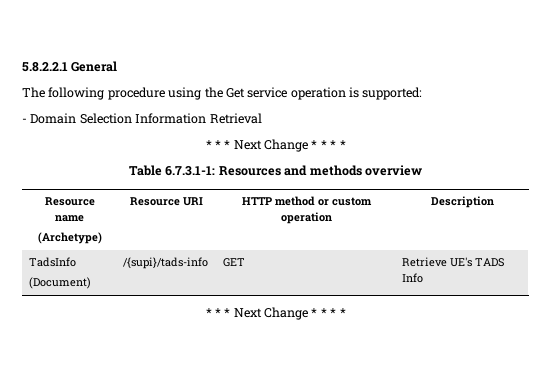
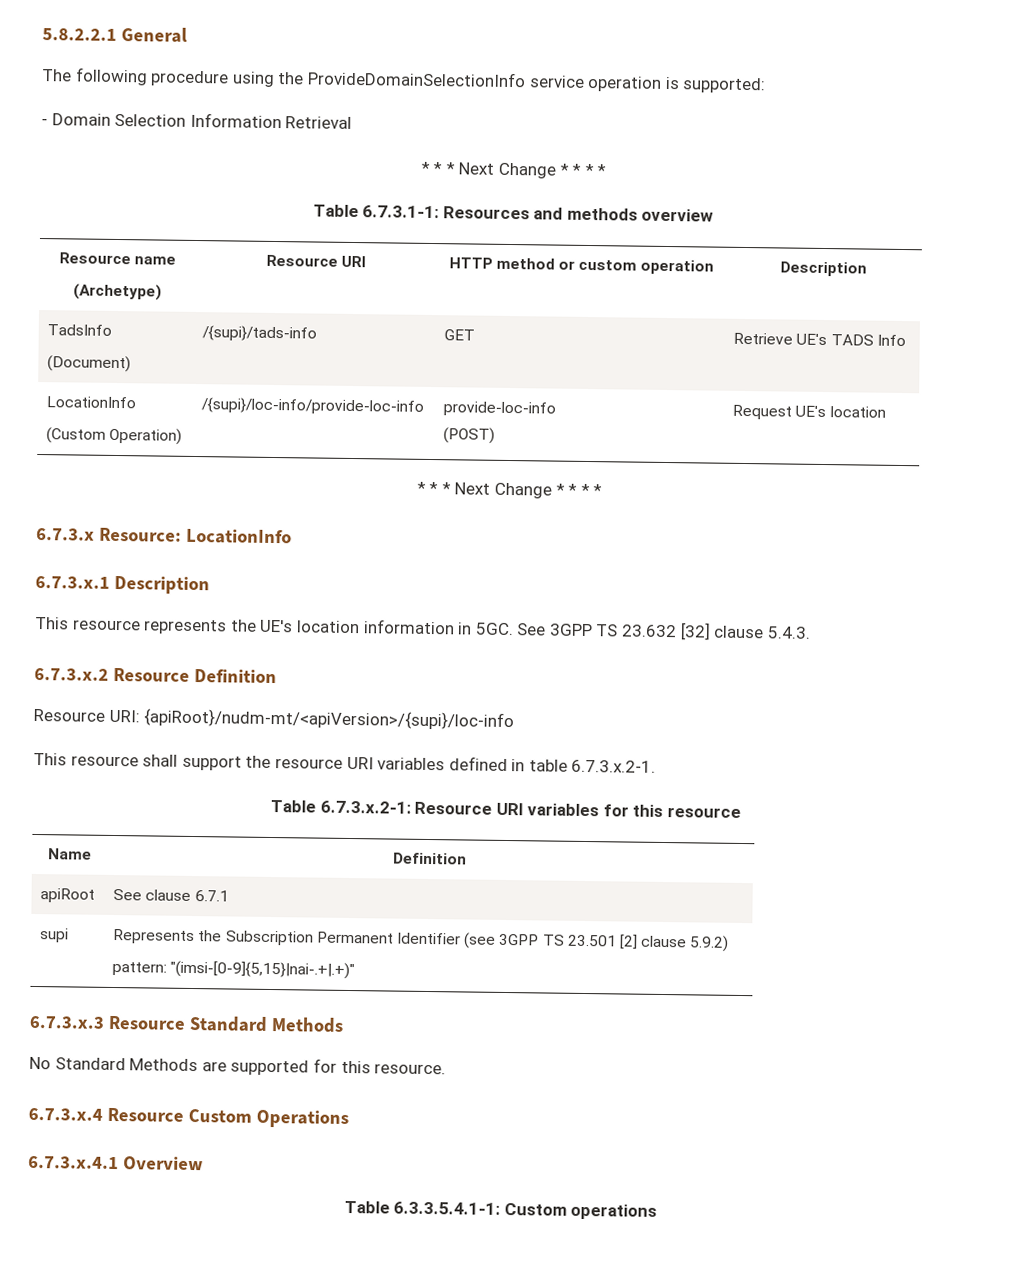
[225,88,245,98] Get -> [306,70,526,88] ProvideDomainSelectionInfo
[205,307,346,320] // * * * Next Change * * * * -> [46,396,137,409] [46,427,183,445] [201,397,425,415] [443,401,557,417] [443,427,496,444] [732,404,886,420] [416,481,603,499] [36,527,292,545] [35,575,210,595] [34,616,811,641] [34,667,277,684] [33,708,515,731] [33,752,657,773] [269,799,742,818] [47,848,92,860] [393,852,467,865] [40,888,96,903] [113,888,229,902] [39,928,70,943] [112,928,730,952] [112,960,356,980] [29,1015,344,1033] [29,1056,447,1076] [28,1107,349,1129] [28,1155,203,1171] [343,1200,658,1220] // LocationInfo // (Custom Operation) | /{supi}/loc-info/provide-loc-info | provide-loc-info // (POST) | Request UE's location // * * * Next Change * * * * // 6.7.3.x Resource: LocationInfo // 6.7.3.x.1 Description // This resource represents the UE's location information in 5GC. See 3GPP TS 23.632 [32] clause 5.4.3. // 6.7.3.x.2 Resource Definition // Resource URI: {apiRoot}/nudm-mt/<apiVersion>/{supi}/loc-info // This resource shall support the resource URI variables defined in table 6.7.3.x.2-1. // Table 6.7.3.x.2-1: Resource URI variables for this resource // Name | Definition // apiRoot | See clause 6.7.1 // supi | Represents the Subscription Permanent Identifier (see 3GPP TS 23.501 [2] clause 5.9.2) // pattern: "(imsi-[0-9]{5,15}|nai-.+|.+)" // 6.7.3.x.3 Resource Standard Methods // No Standard Methods are supported for this resource. // 6.7.3.x.4 Resource Custom Operations // 6.7.3.x.4.1 Overview // Table 6.3.3.5.4.1-1: Custom operations

